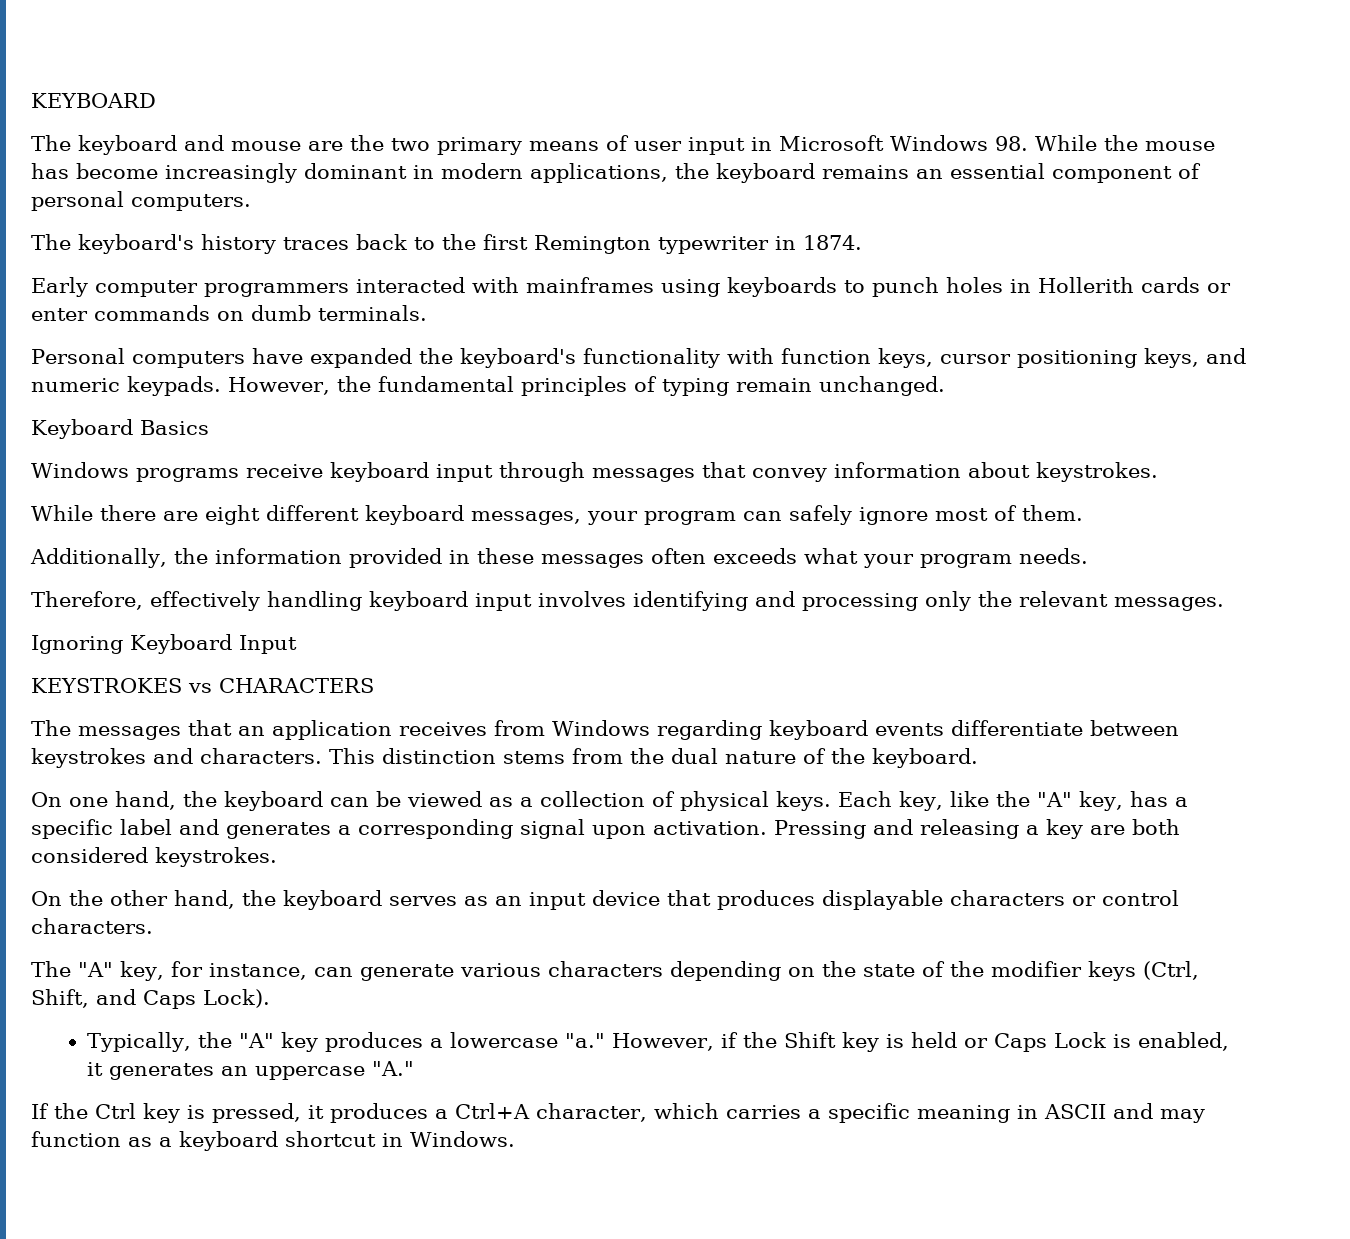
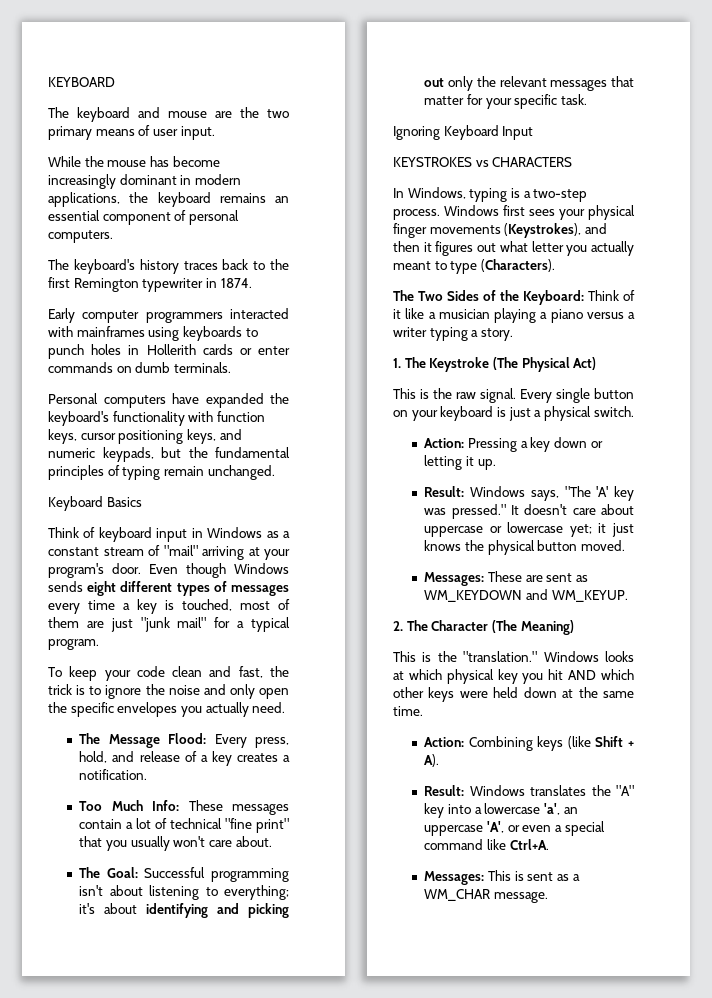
[688,135,1028,155] input in Microsoft Windows 98. -> [180,126,215,140] input. //
[127,376,330,396] keypads. However, -> [102,447,181,462] keypads, but
[31,462,1158,482] [31,505,1083,525] [30,548,1088,568] [31,591,1224,611] Windows programs receive keyboard input through messages that convey information about keystrokes. // While there are eight different keyboard messages, your program can safely ignore most of them. // Additionally, the information provided in these messages often exceeds what your program needs. // Therefore, effectively handling keyboard input involves identifying and processing only the relevant messages. -> [48,527,290,542] [48,545,290,560] [48,563,289,578] [48,581,289,596] [48,599,290,614] [48,617,290,632] [48,639,99,650] [48,666,290,681] [48,684,289,699] [48,702,286,717] [79,733,289,748] [79,751,291,766] [79,769,148,780] [79,800,289,815] [79,818,289,833] [79,836,272,851] [79,867,289,882] [79,885,289,900] [79,903,289,918] [424,76,634,91] [424,94,587,109] Think of keyboard input in Windows as a constant stream of "mail" arriving at your program's door. Even though Windows sends eight different types of messages every time a key is touched, most of them are just "junk mail" for a typical program. // To keep your code clean and fast, the trick is to ignore the noise and only open the specific envelopes you actually need. // The Message Flood: Every press, hold, and release of a key creates a notification. // Too Much Info: These messages contain a lot of technical "fine print" that you usually won't care about. // The Goal: Successful programming isn't about listening to everything; it's about identifying and picking out only the relevant messages that matter for your specific task.
[31,720,1179,740] [31,748,978,768] [31,791,1188,811] [31,819,1180,839] [31,847,277,867] [31,890,1179,910] [31,918,153,934] [31,961,1199,981] [31,989,270,1009] [87,1032,192,1052] The messages that an application receives from Windows regarding keyboard events differentiate between keystrokes and characters. This distinction stems from the dual nature of the keyboard. // On one hand, the keyboard can be viewed as a collection of physical keys. Each key, like the "A" key, has a specific label and generates a corresponding signal upon activation. Pressing and releasing a key are both considered keystrokes. // On the other hand, the keyboard serves as an input device that produces displayable characters or control characters. // The "A" key, for instance, can generate various characters depending on the state of the modifier keys (Ctrl, Shift, and Caps Lock). // Typically, -> [393,187,588,202] [393,205,635,220] [393,223,607,238] [393,241,634,256] [393,259,555,274] [393,290,635,305] [393,308,635,323] [393,327,513,341] [393,357,597,372] [393,388,634,403] [393,406,634,421] [424,437,603,452] [424,455,496,470] [424,486,634,501] [424,504,634,519] [424,522,634,537] [424,540,625,555] [424,571,588,586] [424,589,628,602] [393,620,574,635] [393,651,634,662] [393,669,634,684] [393,687,634,702] [393,706,423,716] [424,736,634,751] [424,754,440,767] [424,785,587,796] In Windows, typing is a two-step process. Windows first sees your physical finger movements (Keystrokes), and then it figures out what letter you actually meant to type (Characters). // The Two Sides of the Keyboard: Think of it like a musician playing a piano versus a writer typing a story. // 1. The Keystroke (The Physical Act) // This is the raw signal. Every single button on your keyboard is just a physical switch. // Action: Pressing a key down or letting it up. // Result: Windows says, "The 'A' key was pressed." It doesn't care about uppercase or lowercase yet; it just knows the physical button moved. // Messages: These are sent as WM_KEYDOWN and WM_KEYUP. // 2. The Character (The Meaning) // This is the "translation." Windows looks at which physical key you hit AND which other keys were held down at the same time. // Action: Combining keys (like Shift + A). // Result: Windows translates
[325,1032,424,1052] produces -> [448,804,472,814] into
[565,1032,1230,1052] [87,1061,415,1080] [31,1103,1205,1123] [31,1131,515,1151] "a." However, if the Shift key is held or Caps Lock is enabled, it generates an uppercase "A." // If the Ctrl key is pressed, it produces a Ctrl+A character, which carries a specific meaning in ASCII and may function as a keyboard shortcut in Windows. -> [543,803,578,815] [424,821,605,836] [424,839,549,850] [424,870,580,885] [424,889,549,903] 'a', an uppercase 'A', or even a special command like Ctrl+A. // Messages: This is sent as a WM_CHAR message.

